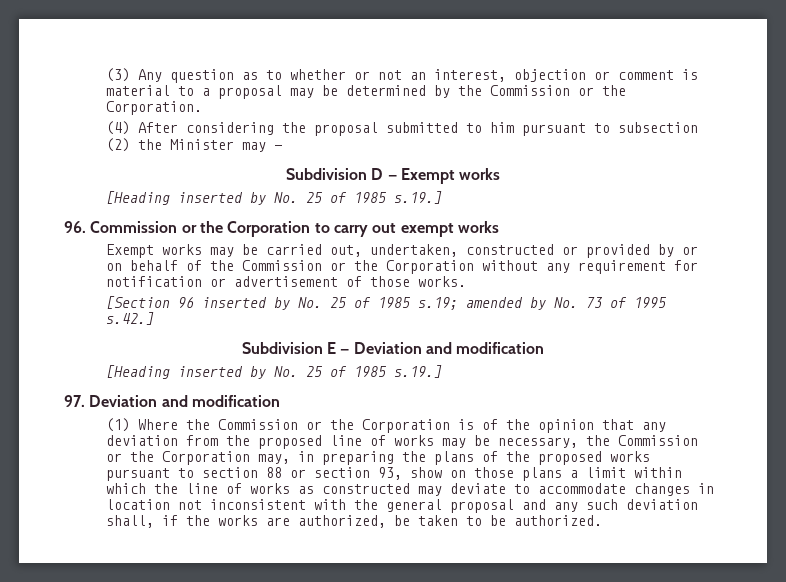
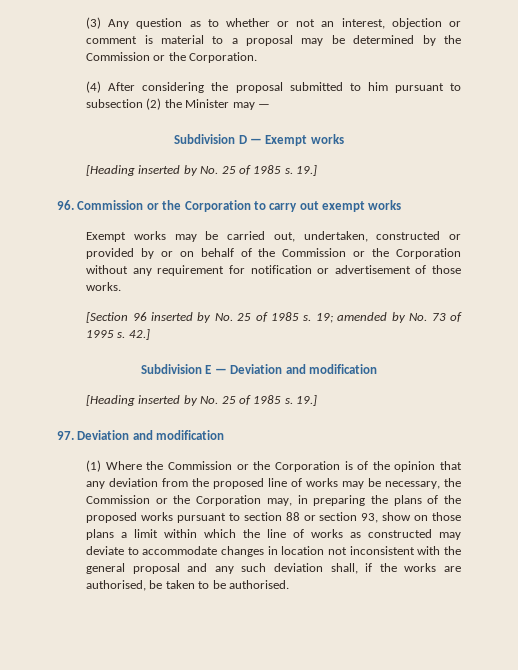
[394,191,443,204] s.19.] -> [284,165,318,176] s. 19.]
[418,297,459,310] s.19; -> [303,313,333,323] s. 19;
[106,312,155,325] s.42.] -> [117,329,150,340] s. 42.]
[394,365,443,378] s.19.] -> [284,395,318,406] s. 19.]
[298,515,387,528] authorized, -> [86,580,147,591] authorised,
[514,515,603,526] authorized. -> [228,580,289,589] authorised.

